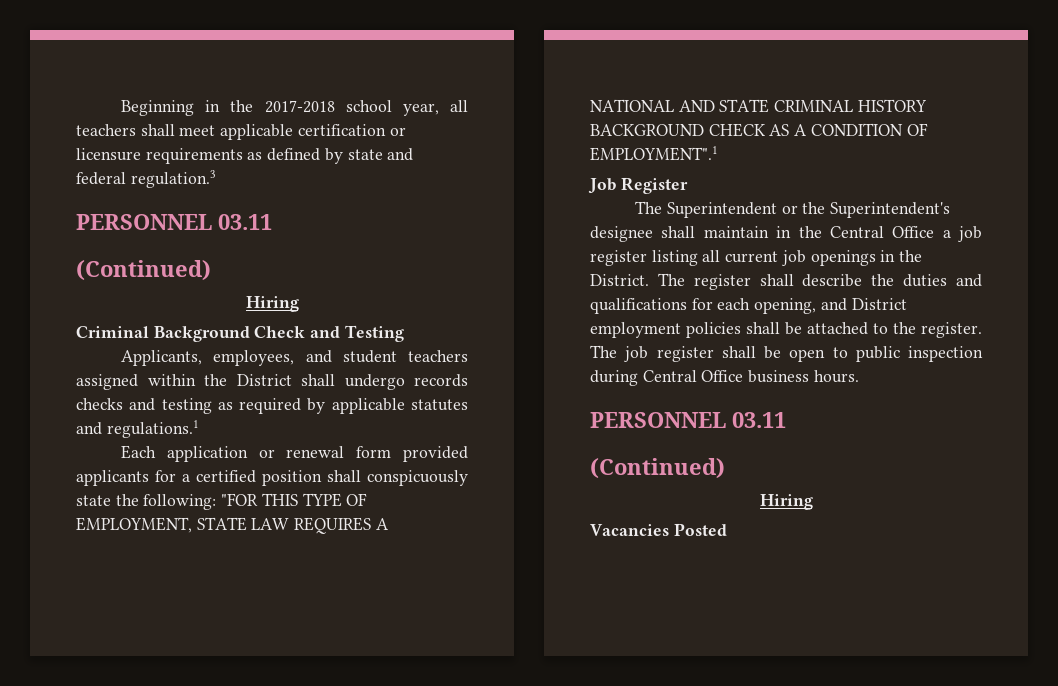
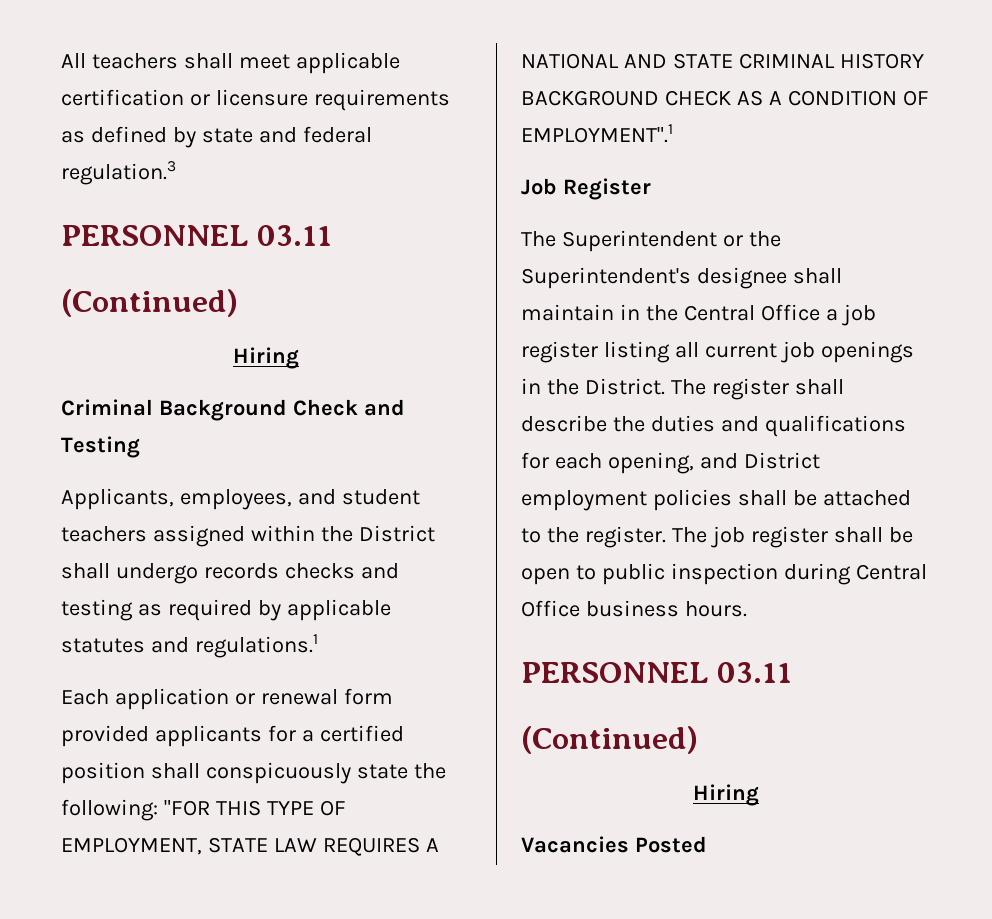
[121,100,469,116] Beginning in the 2017-2018 school year, all -> [61,53,86,68] All

